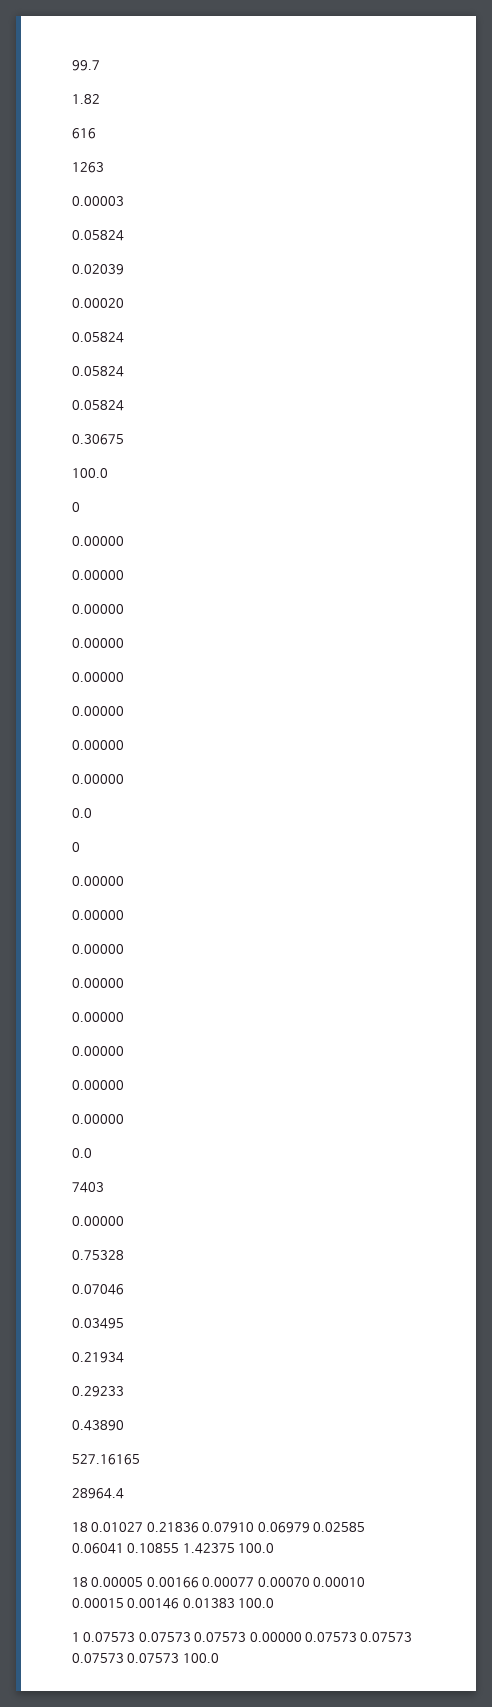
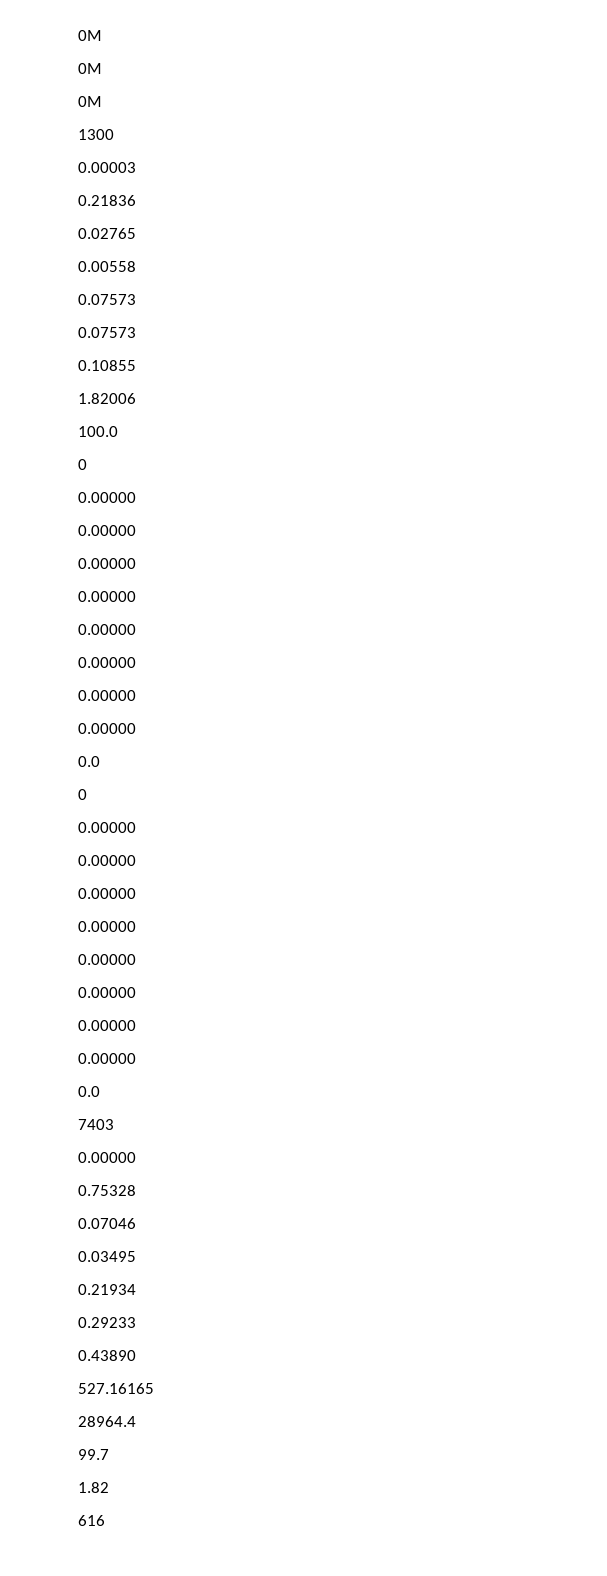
[72,60,100,71] [72,94,100,104] [72,128,96,139] [72,162,104,173] [72,196,124,206] [72,230,124,241] [72,264,124,275] [72,298,124,308] [72,332,124,343] [72,366,124,377] [72,400,124,411] [72,434,124,445] 99.7 // 1.82 // 616 // 1263 // 0.00003 // 0.05824 // 0.02039 // 0.00020 // 0.05824 // 0.05824 // 0.05824 // 0.30675 -> [78,30,102,41] [78,63,102,74] [78,96,102,107] [78,129,114,140] [78,162,136,173] [78,195,136,206] [78,228,136,239] [78,261,136,272] [78,294,136,305] [78,327,136,338] [78,360,136,371] [78,393,136,404] 0M // 0M // 0M // 1300 // 0.00003 // 0.21836 // 0.02765 // 0.00558 // 0.07573 // 0.07573 // 0.10855 // 1.82006
[72,1522,365,1533] [72,1543,275,1554] [72,1577,365,1588] [72,1598,275,1609] [72,1632,413,1642] [72,1653,219,1663] 18 0.01027 0.21836 0.07910 0.06979 0.02585 0.06041 0.10855 1.42375 100.0 // 18 0.00005 0.00166 0.00077 0.00070 0.00010 0.00015 0.00146 0.01383 100.0 // 1 0.07573 0.07573 0.07573 0.00000 0.07573 0.07573 0.07573 0.07573 100.0 -> [78,1449,109,1460] [78,1482,109,1493] [78,1515,105,1526] 99.7 // 1.82 // 616

